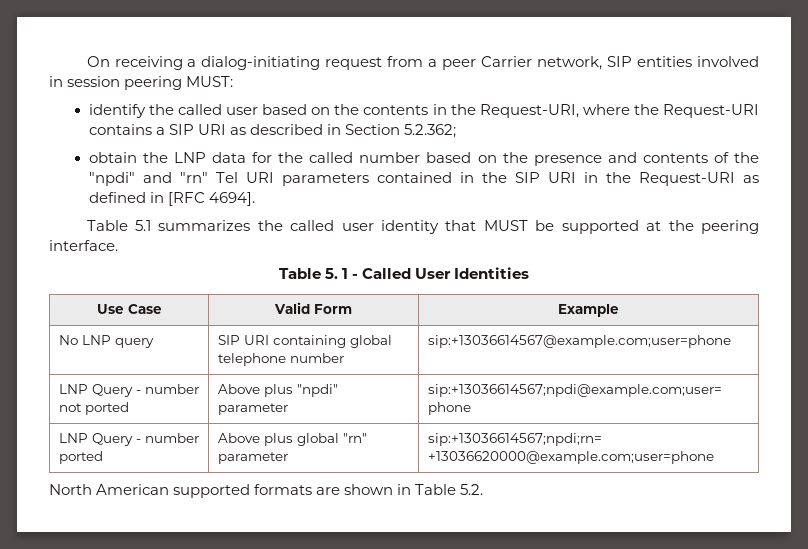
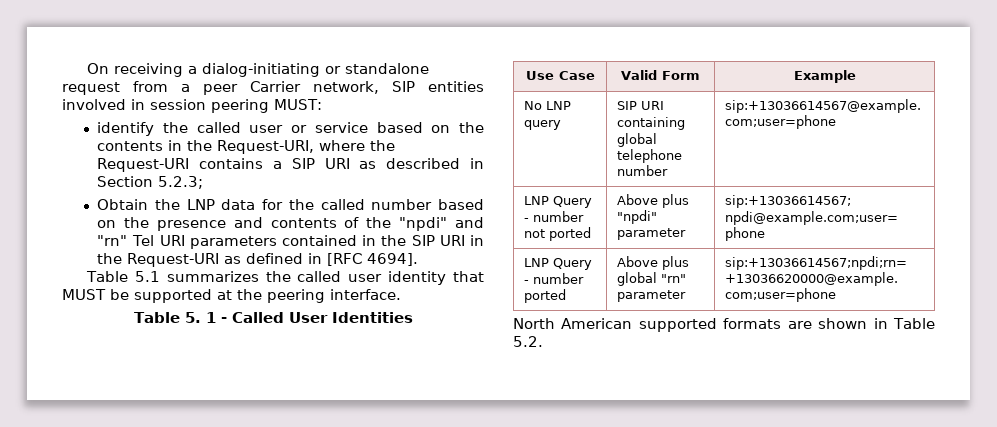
(321, 63) none -> [325,63,430,74] or standalone
(259, 111) none -> [291,122,368,133] or service
[404,124,457,138] [88,152,137,163] 5.2.362; // obtain -> [158,176,204,189] [97,199,149,210] 5.2.3; // Obtain

